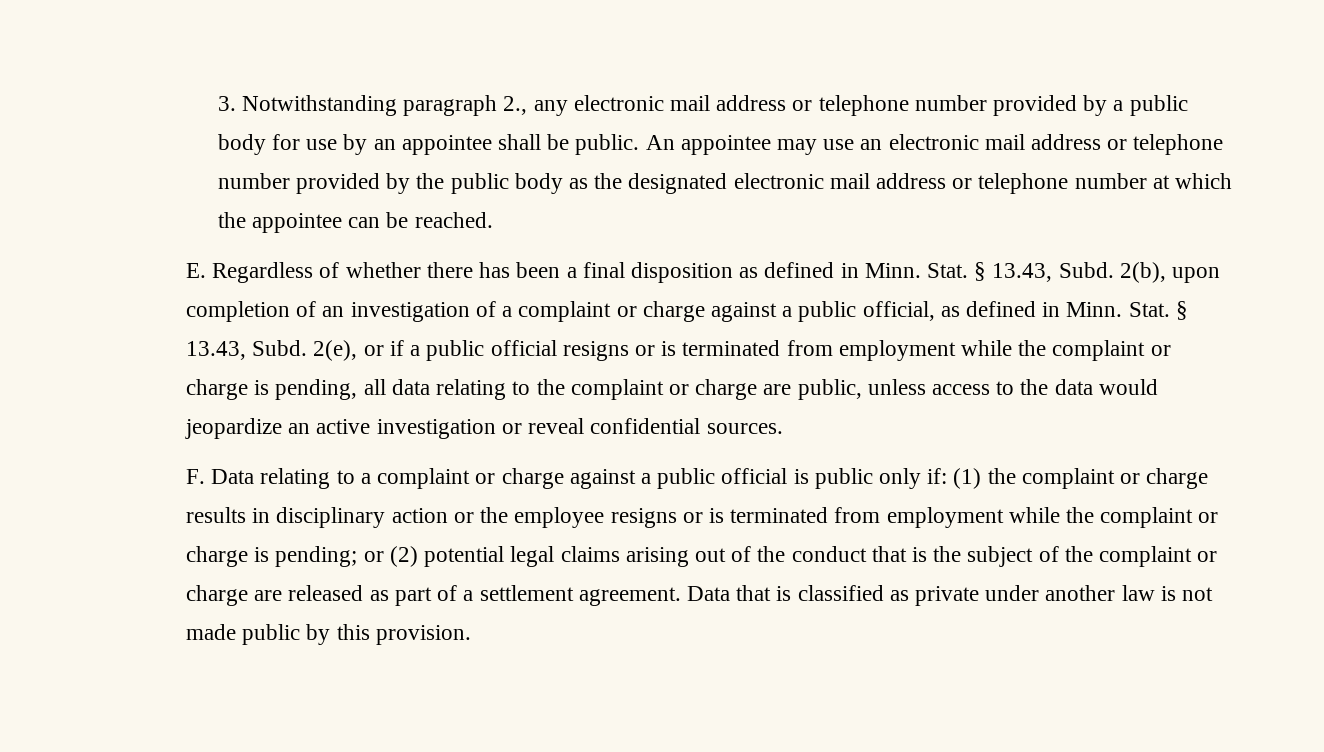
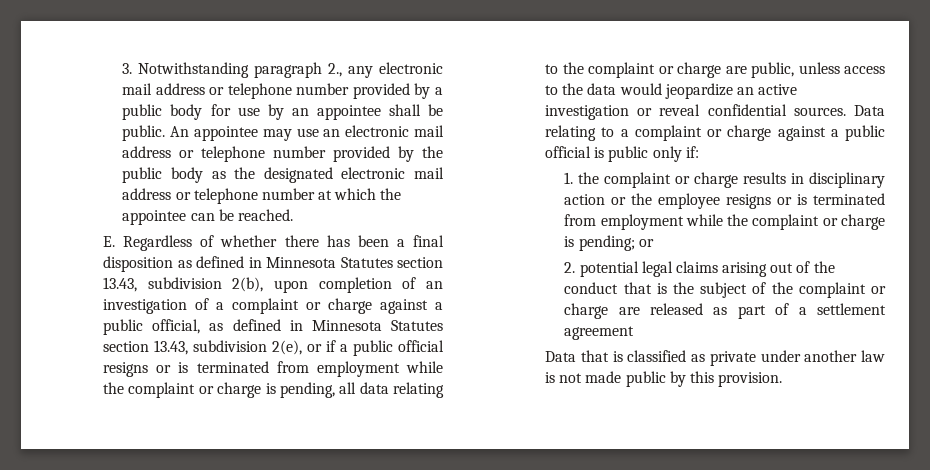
[864,262,1114,282] Minn. Stat. § 13.43, Subd. -> [266,257,443,268] [103,277,222,292] Minnesota Statutes section 13.43, subdivision
[1066,301,1188,320] [186,340,308,360] Minn. Stat. § 13.43, Subd. -> [311,320,443,331] [103,340,268,355] Minnesota Statutes section 13.43, subdivision
[186,469,206,484] // F. -> (846, 111) none
[953,468,982,489] (1) -> [564,172,574,184] // 1.
[389,546,418,567] (2) -> [564,262,576,273] // 2.
[578,587,681,606] agreement. -> [564,326,635,340] agreement //

